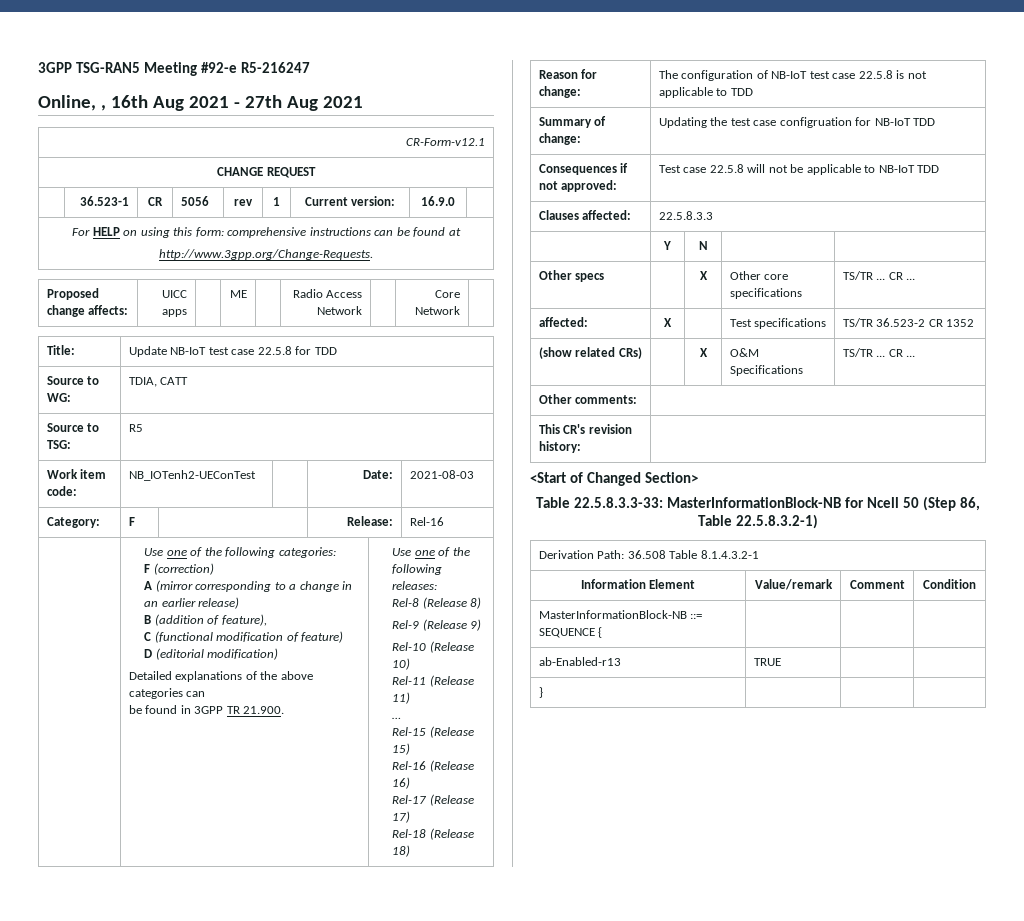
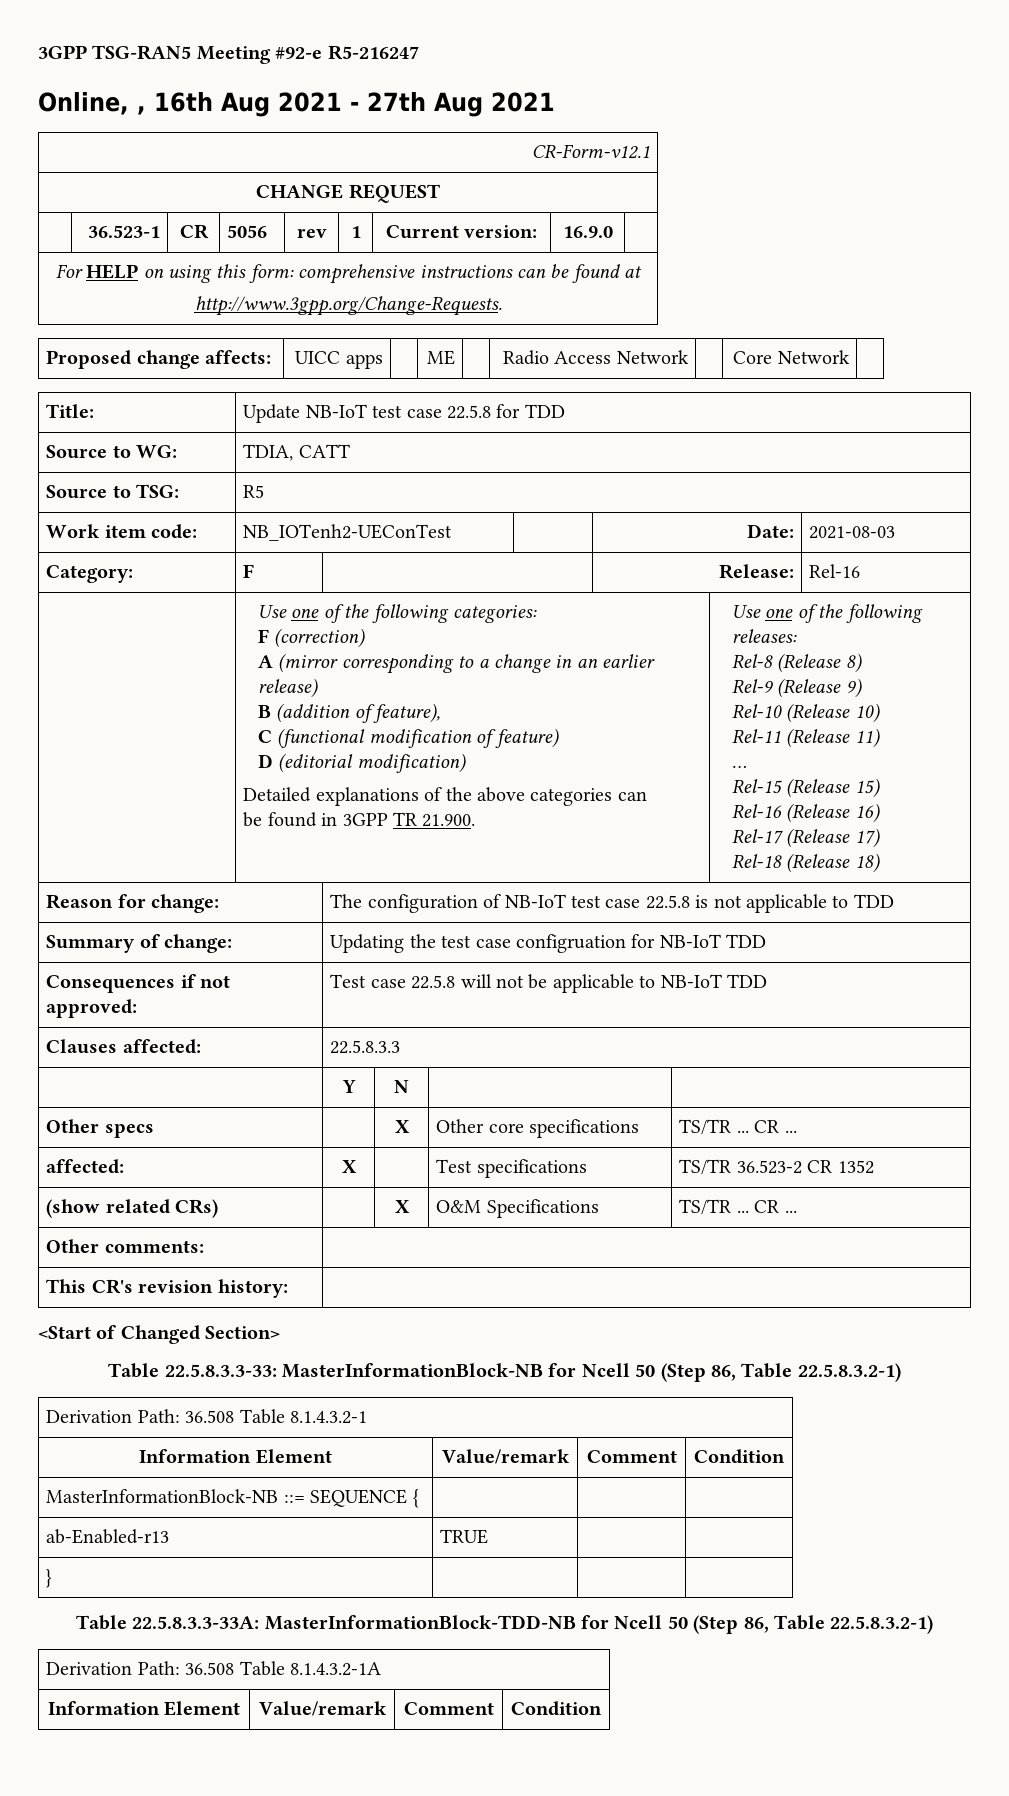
(543, 692) none -> [75,1615,934,1634] [46,1661,381,1676] [47,1701,241,1716] [258,1701,387,1716] [403,1702,494,1715] [511,1701,602,1716] // Table 22.5.8.3.3-33A: MasterInformationBlock-TDD-NB for Ncell 50 (Step 86, Table 22.5.8.3.2-1) // Derivation Path: 36.508 Table 8.1.4.3.2-1A // Information Element | Value/remark | Comment | Condition

